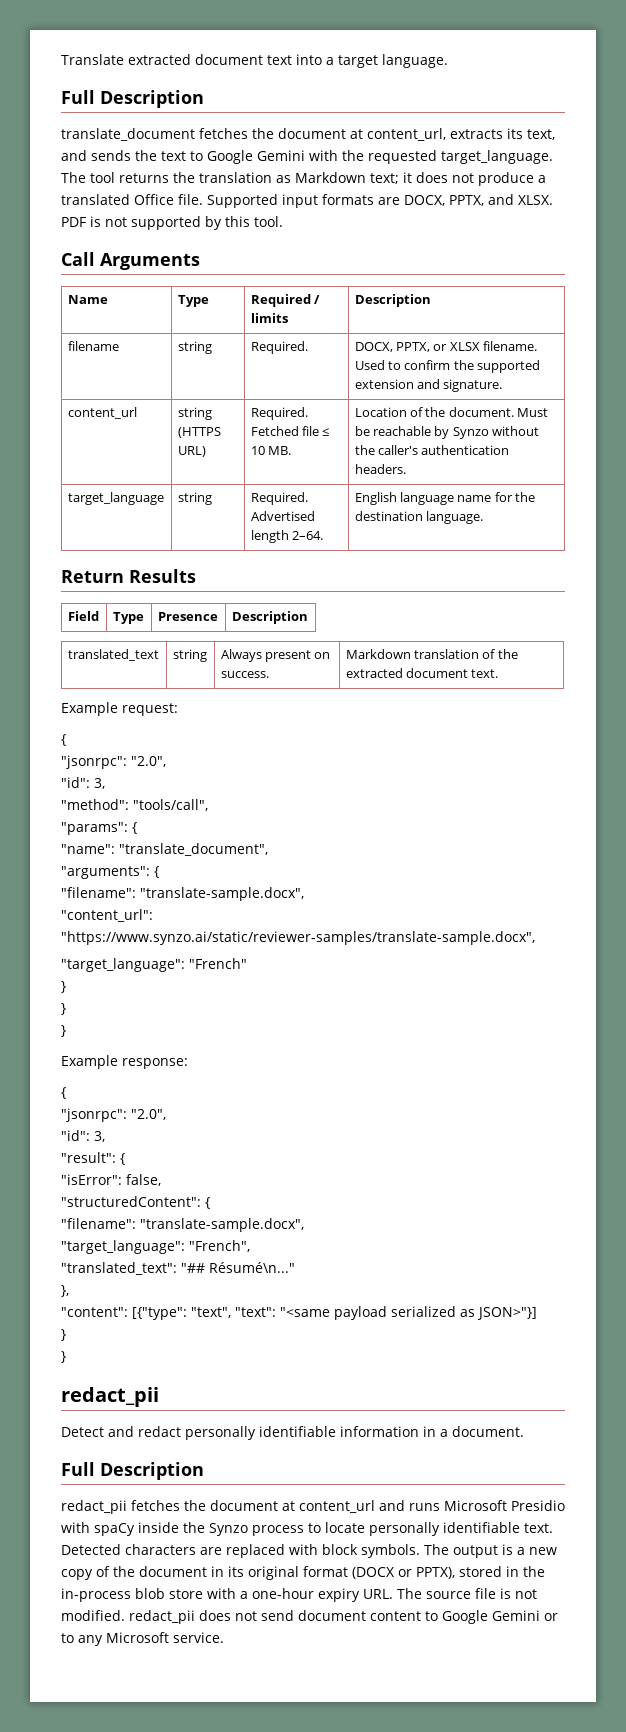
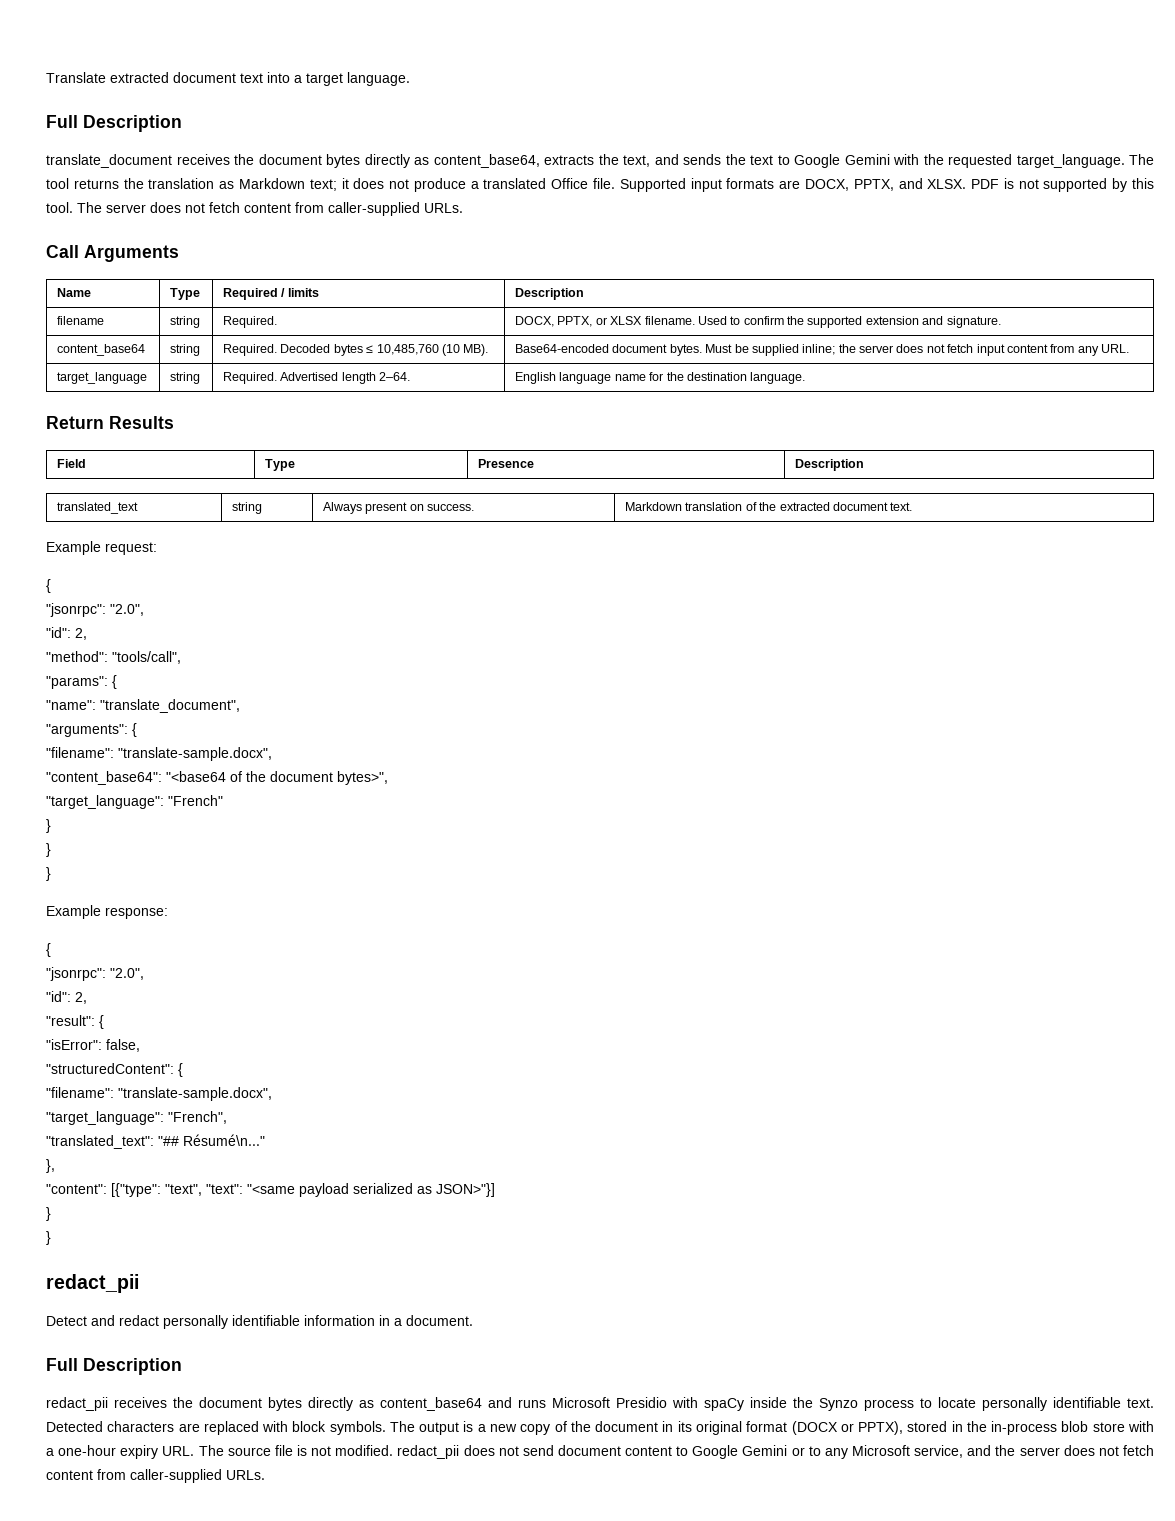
[199,128,523,141] fetches the document at content_url, extracts its -> [176,154,619,168] receives the document bytes directly as content_base64, extracts the
(283, 221) none -> [77,202,463,216] The server does not fetch content from caller-supplied URLs.
[67,407,137,419] [177,407,212,420] [177,427,221,438] [177,446,206,457] [250,407,308,420] [250,426,330,436] [250,446,291,455] [354,407,549,417] [354,426,540,439] [354,445,510,455] [354,464,406,474] content_url | string (HTTPS URL) | Required. Fetched file ≤ 10 MB. | Location of the document. Must be reachable by Synzo without the caller's authentication headers. -> [57,344,146,356] [170,344,201,356] [223,344,489,356] [515,344,1130,356] content_base64 | string | Required. Decoded bytes ≤ 10,485,760 (10 MB). | Base64-encoded document bytes. Must be supplied inline; the server does not fetch input content from any URL.
[94,778,105,789] 3, -> [75,628,87,640] 2,
[61,909,153,922] [61,931,535,945] "content_url": "https://www.synzo.ai/static/reviewer-samples/translate-sample.docx", -> [46,771,388,785] "content_base64": "<base64 of the document bytes>",
[94,1131,105,1142] 3, -> [75,992,87,1004] 2,
[131,1500,375,1513] fetches the document at content_url -> [114,1397,482,1411] receives the document bytes directly as content_base64
[173,1632,224,1643] service. -> [914,1445,1155,1458] [46,1469,265,1483] service, and the server does not fetch content from caller-supplied URLs.

